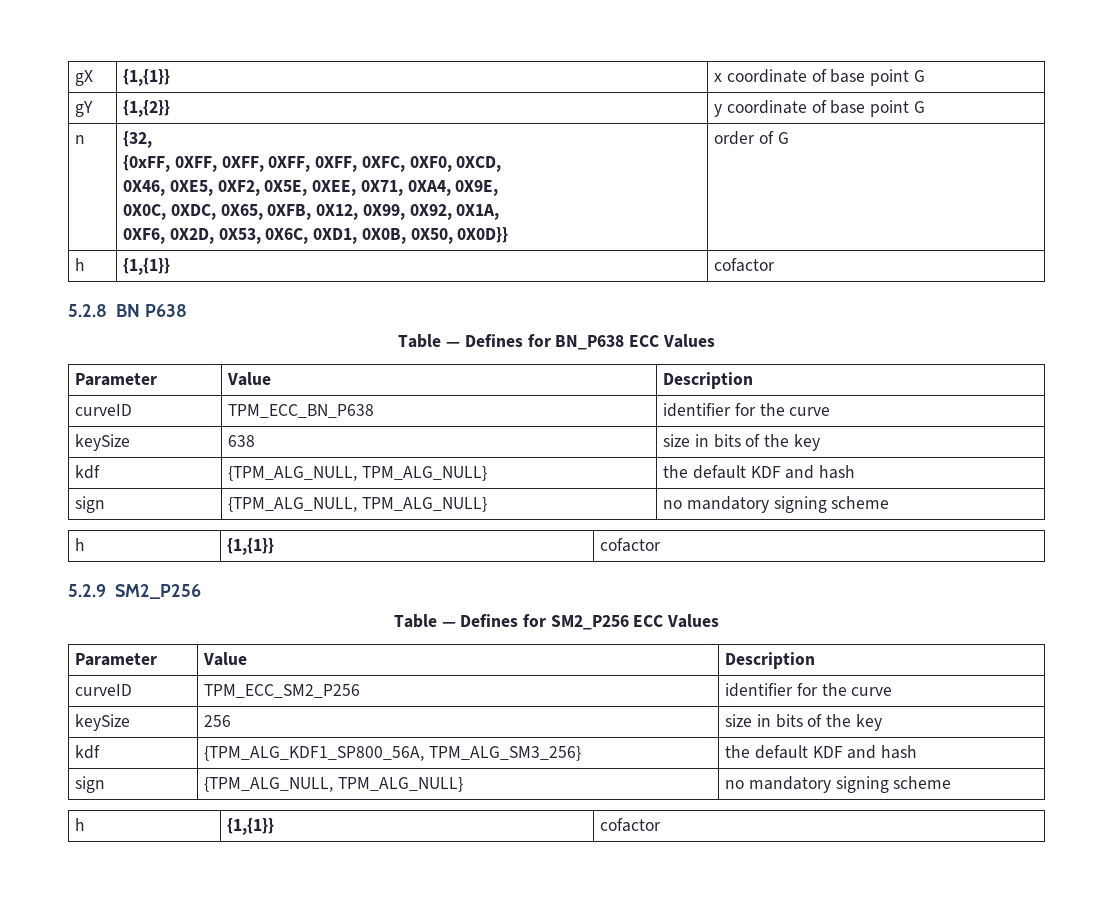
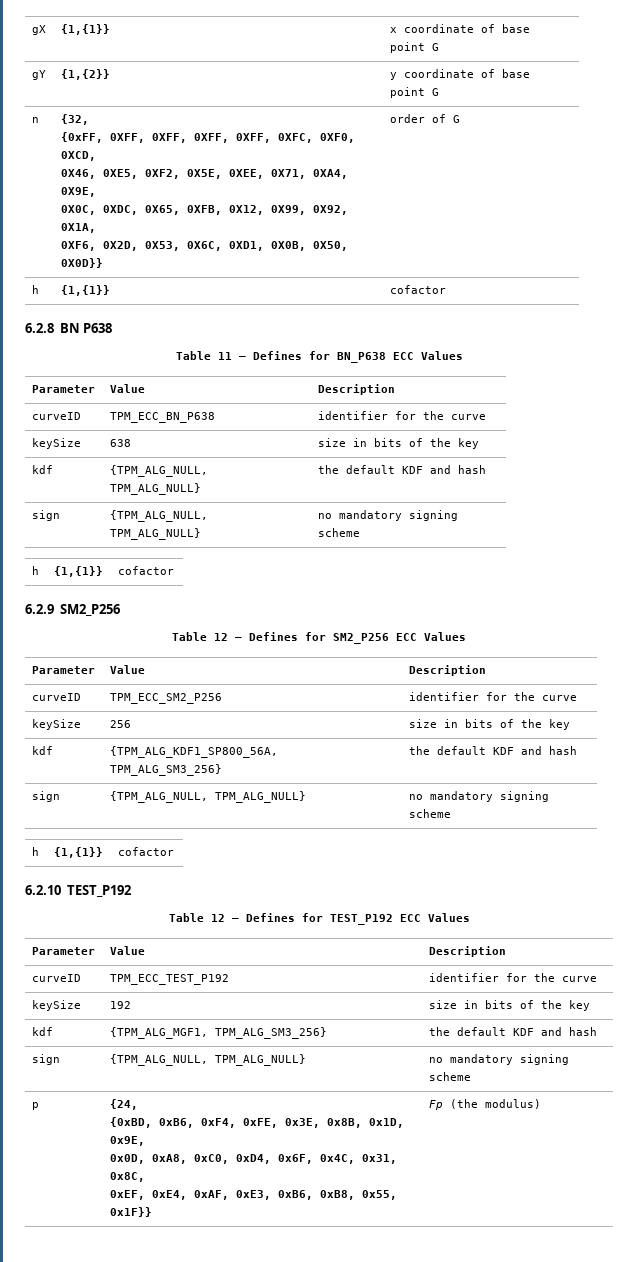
[68,304,107,317] 5.2.8 -> [25,323,54,333] 6.2.8
(442, 341) none -> [217,352,232,360] 11
[68,584,106,597] 5.2.9 -> [25,604,54,614] 6.2.9
(437, 621) none -> [214,633,228,641] 12
(662, 825) none -> [25,885,131,897] [168,913,470,925] [32,947,96,955] [110,946,146,955] [429,946,507,957] [32,974,82,982] [110,974,230,985] [429,973,598,982] [32,1000,82,1011] [110,1001,132,1009] [429,1000,591,1011] [32,1027,54,1036] [110,1027,328,1039] [429,1027,598,1036] [32,1054,61,1065] [110,1054,307,1066] [429,1054,570,1065] [429,1072,472,1081] [32,1102,40,1110] [110,1099,139,1110] [110,1117,405,1128] [110,1136,146,1146] [110,1154,398,1164] [110,1172,146,1182] [110,1190,398,1200] [110,1207,153,1217] [429,1099,542,1110] // 6.2.10 TEST_P192 // Table 12 — Defines for TEST_P192 ECC Values // Parameter | Value | Description // curveID | TPM_ECC_TEST_P192 | identifier for the curve // keySize | 192 | size in bits of the key // kdf | {TPM_ALG_MGF1, TPM_ALG_SM3_256} | the default KDF and hash // sign | {TPM_ALG_NULL, TPM_ALG_NULL} | no mandatory signing scheme // p | {24, // {0xBD, 0xB6, 0xF4, 0xFE, 0x3E, 0x8B, 0x1D, 0x9E, // 0x0D, 0xA8, 0xC0, 0xD4, 0x6F, 0x4C, 0x31, 0x8C, // 0xEF, 0xE4, 0xAF, 0xE3, 0xB6, 0xB8, 0x55, 0x1F}} | Fp (the modulus)

